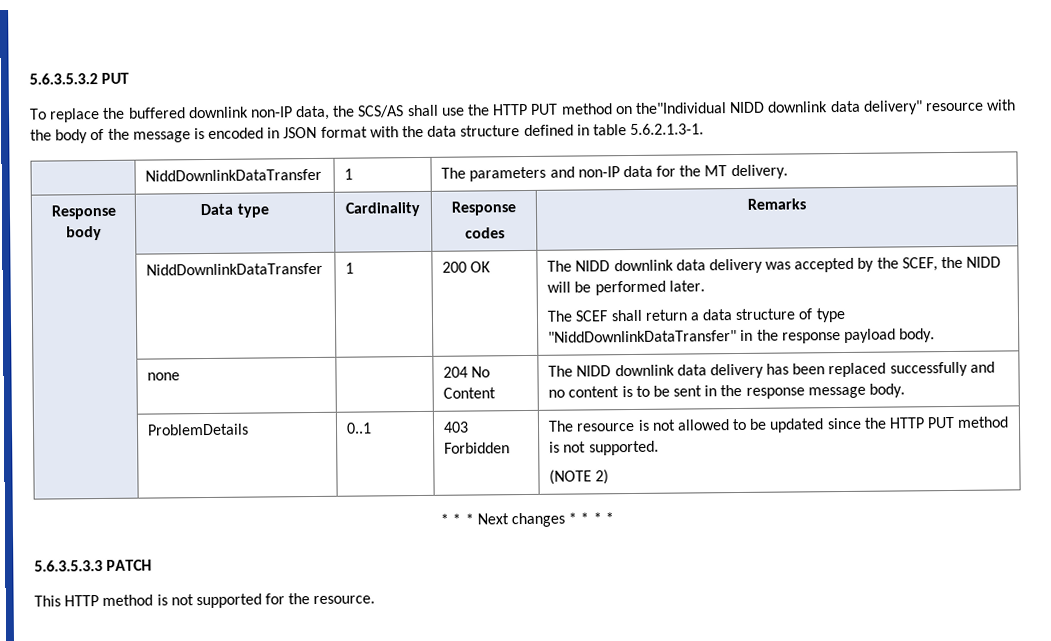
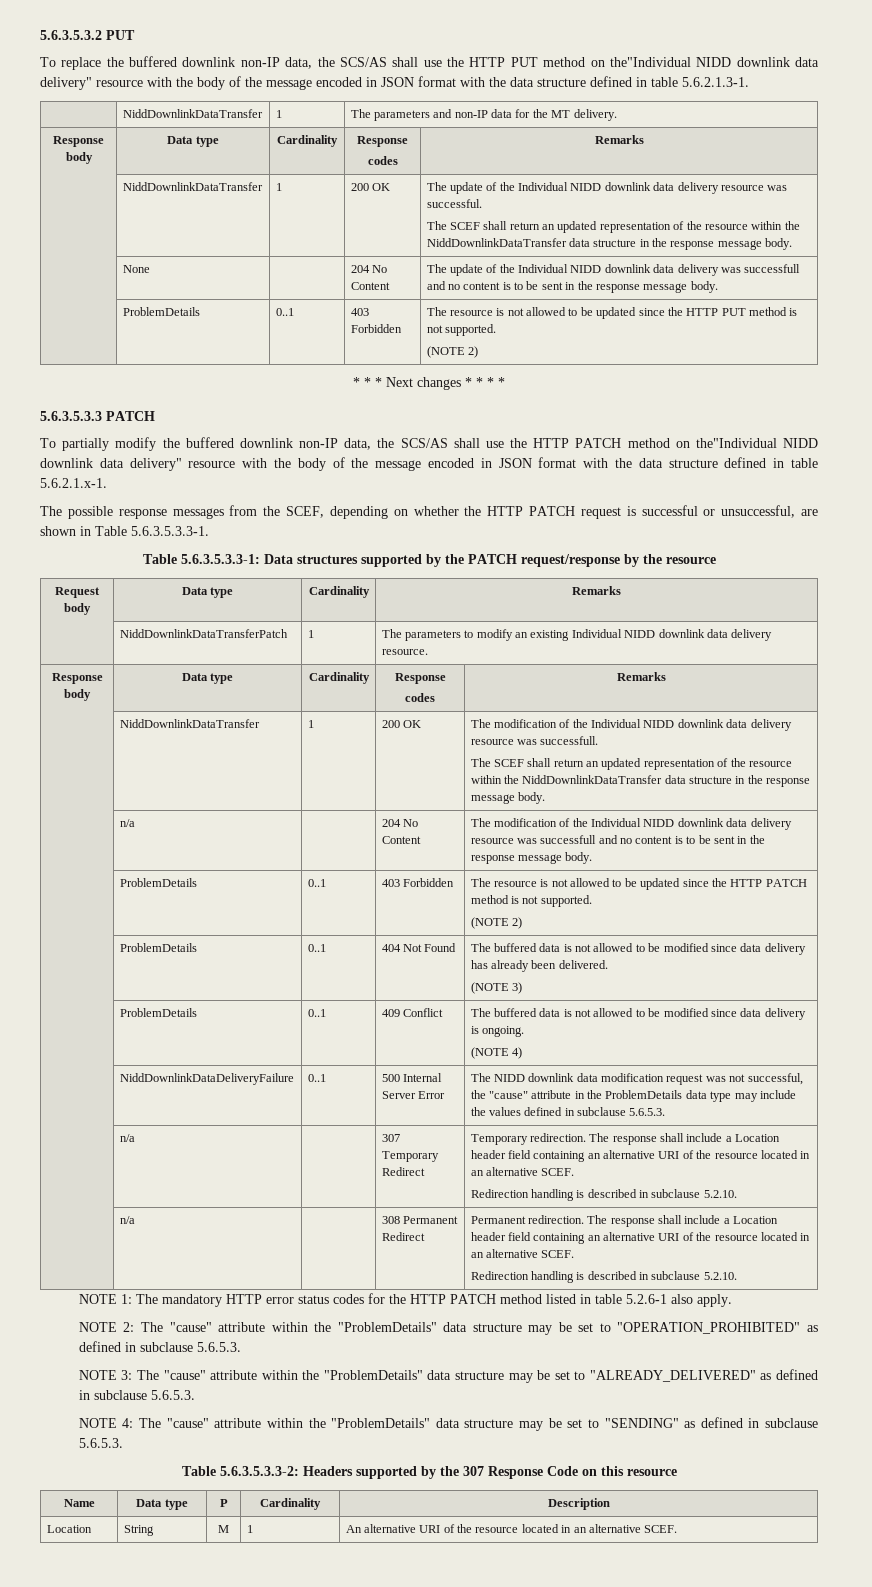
[193,128,205,140] is -> (312, 84) none
[575,256,1002,274] [547,280,705,296] [547,307,846,323] [548,328,936,344] [147,372,181,381] [443,366,491,378] [443,387,497,399] [548,361,968,379] NIDD downlink data delivery was accepted by the SCEF, the NIDD will be performed later. // The SCEF shall return a data structure of type "NiddDownlinkDataTransfer" in the response payload body. // | none | | 204 No Content | The NIDD downlink data delivery has been replaced successfully -> [449,182,788,194] [426,199,482,208] [426,221,800,233] [426,238,793,250] [122,265,150,273] [350,265,387,273] [350,282,390,290] [426,264,801,276] update of the Individual NIDD downlink data delivery resource was successful. // The SCEF shall return an updated representation of the resource within the NiddDownlinkDataTransfer data structure in the response message body. // | None | | 204 No Content | The update of the Individual NIDD downlink data delivery was successfull
[34,593,376,609] This HTTP method is not supported for the resource. -> [40,437,818,451] [40,457,818,471] [40,478,107,488] [40,505,819,519] [40,526,209,536] [142,554,716,567] [55,587,100,598] [64,603,91,615] [181,587,234,598] [308,586,370,598] [571,586,621,595] [119,629,288,638] [307,630,314,638] [381,629,773,641] [381,649,428,655] [51,673,103,684] [64,689,91,701] [181,673,234,684] [308,672,370,684] [394,673,446,684] [405,693,435,702] [616,672,666,681] [119,719,260,728] [307,720,314,728] [381,720,421,728] [470,719,792,731] [470,736,599,745] [470,758,792,770] [470,775,811,787] [470,792,545,804] [119,819,135,827] [381,819,418,827] [381,836,421,844] [470,818,792,830] [470,835,765,844] [470,852,593,864] [119,878,197,887] [307,879,326,887] [381,878,454,887] [470,878,807,890] [470,895,592,907] [470,917,522,929] [119,943,197,952] [307,944,326,952] [381,943,457,952] [470,943,806,955] [470,960,608,972] [470,982,522,994] [119,1008,197,1017] [307,1009,326,1017] [381,1008,443,1017] [470,1008,806,1020] [470,1026,524,1037] [470,1047,522,1059] [119,1073,294,1085] [307,1074,326,1082] [381,1073,442,1082] [381,1091,445,1099] [470,1073,803,1085] [470,1090,796,1102] [470,1107,666,1116] [119,1134,135,1142] [381,1134,400,1142] [381,1151,439,1162] [381,1167,425,1176] [470,1133,781,1145] [470,1150,811,1162] [470,1167,575,1176] [470,1189,737,1201] [119,1216,135,1224] [381,1216,458,1224] [381,1232,425,1241] [470,1215,779,1227] [470,1232,811,1244] [470,1249,575,1258] [470,1271,737,1283] [78,1293,732,1307] [78,1322,818,1335] [78,1341,241,1352] [78,1369,819,1383] [78,1390,195,1400] [78,1417,818,1431] [78,1438,123,1448] [181,1466,677,1479] [63,1499,95,1507] [136,1499,188,1510] [219,1499,228,1507] [260,1498,321,1510] [547,1498,610,1510] [46,1525,92,1533] [123,1525,154,1536] [218,1525,229,1533] [246,1525,253,1533] [345,1524,678,1533] To partially modify the buffered downlink non-IP data, the SCS/AS shall use the HTTP PATCH method on the"Individual NIDD downlink data delivery" resource with the body of the message encoded in JSON format with the data structure defined in table 5.6.2.1.x-1. // The possible response messages from the SCEF, depending on whether the HTTP PATCH request is successful or unsuccessful, are shown in Table 5.6.3.5.3.3-1. // Table 5.6.3.5.3.3-1: Data structures supported by the PATCH request/response by the resource // Request body | Data type | Cardinality | Remarks // | NiddDownlinkDataTransferPatch | 1 | The parameters to modify an existing Individual NIDD downlink data delivery resource. // Response body | Data type | Cardinality | Response // codes | Remarks // | NiddDownlinkDataTransfer | 1 | 200 OK | The modification of the Individual NIDD downlink data delivery resource was successfull. // The SCEF shall return an updated representation of the resource within the NiddDownlinkDataTransfer data structure in the response message body. // | n/a | | 204 No Content | The modification of the Individual NIDD downlink data delivery resource was successfull and no content is to be sent in the response message body. // | ProblemDetails | 0..1 | 403 Forbidden | The resource is not allowed to be updated since the HTTP PATCH method is not supported. // (NOTE 2) // | ProblemDetails | 0..1 | 404 Not Found | The buffered data is not allowed to be modified since data delivery has already been delivered. // (NOTE 3) // | ProblemDetails | 0..1 | 409 Conflict | The buffered data is not allowed to be modified since data delivery is ongoing. // (NOTE 4) // | NiddDownlinkDataDeliveryFailure | 0..1 | 500 Internal Server Error | The NIDD downlink data modification request was not successful, the "cause" attribute in the ProblemDetails data type may include the values defined in subclause 5.6.5.3. // | n/a | | 307 Temporary Redirect | Temporary redirection. The response shall include a Location header field containing an alternative URI of the resource located in an alternative SCEF. // Redirection handling is described in subclause 5.2.10. // | n/a | | 308 Permanent Redirect | Permanent redirection. The response shall include a Location header field containing an alternative URI of the resource located in an alternative SCEF. // Redirection handling is described in subclause 5.2.10. // NOTE 1: The mandatory HTTP error status codes for the HTTP PATCH method listed in table 5.2.6-1 also apply. // NOTE 2: The "cause" attribute within the "ProblemDetails" data structure may be set to "OPERATION_PROHIBITED" as defined in subclause 5.6.5.3. // NOTE 3: The "cause" attribute within the "ProblemDetails" data structure may be set to "ALREADY_DELIVERED" as defined in subclause 5.6.5.3. // NOTE 4: The "cause" attribute within the "ProblemDetails" data structure may be set to "SENDING" as defined in subclause 5.6.5.3. // Table 5.6.3.5.3.3-2: Headers supported by the 307 Response Code on this resource // Name | Data type | P | Cardinality | Description // Location | String | M | 1 | An alternative URI of the resource located in an alternative SCEF.

